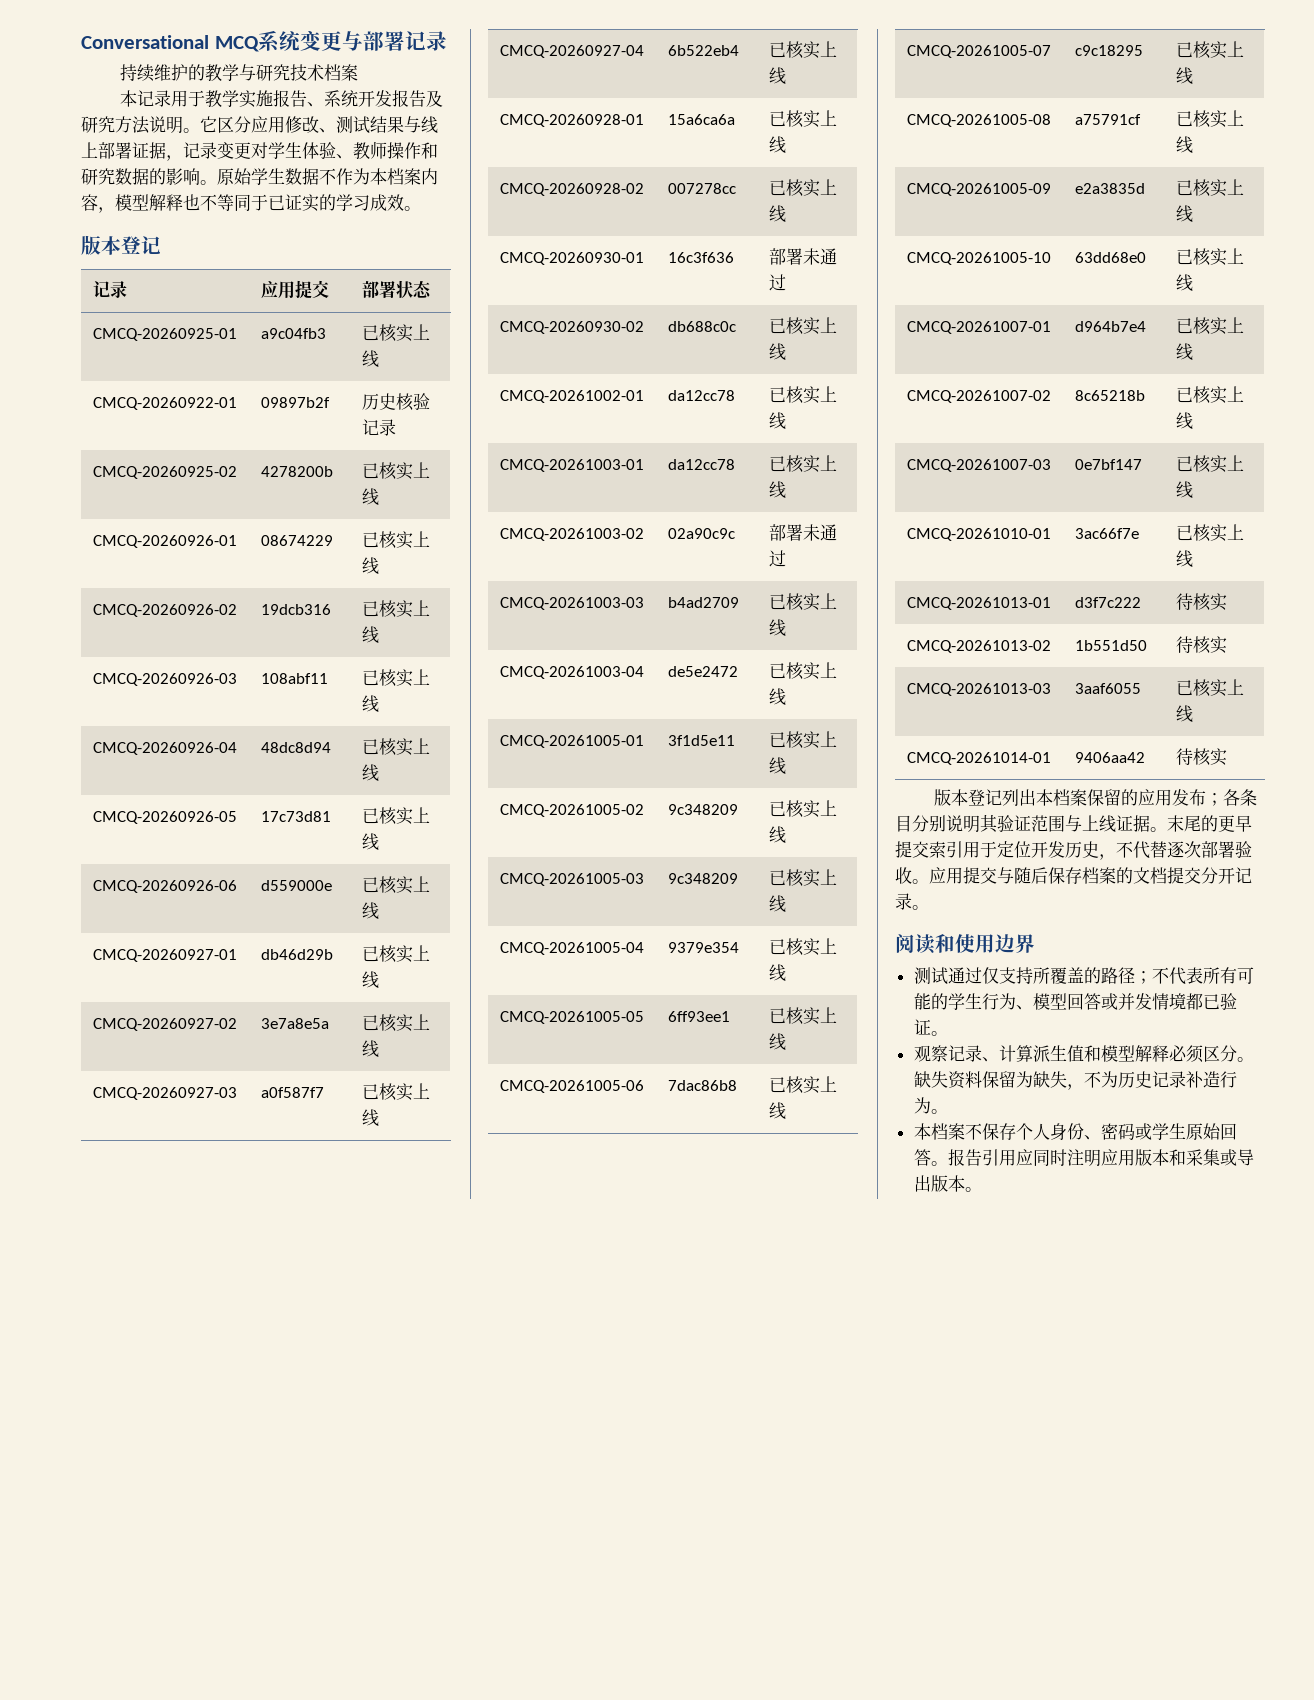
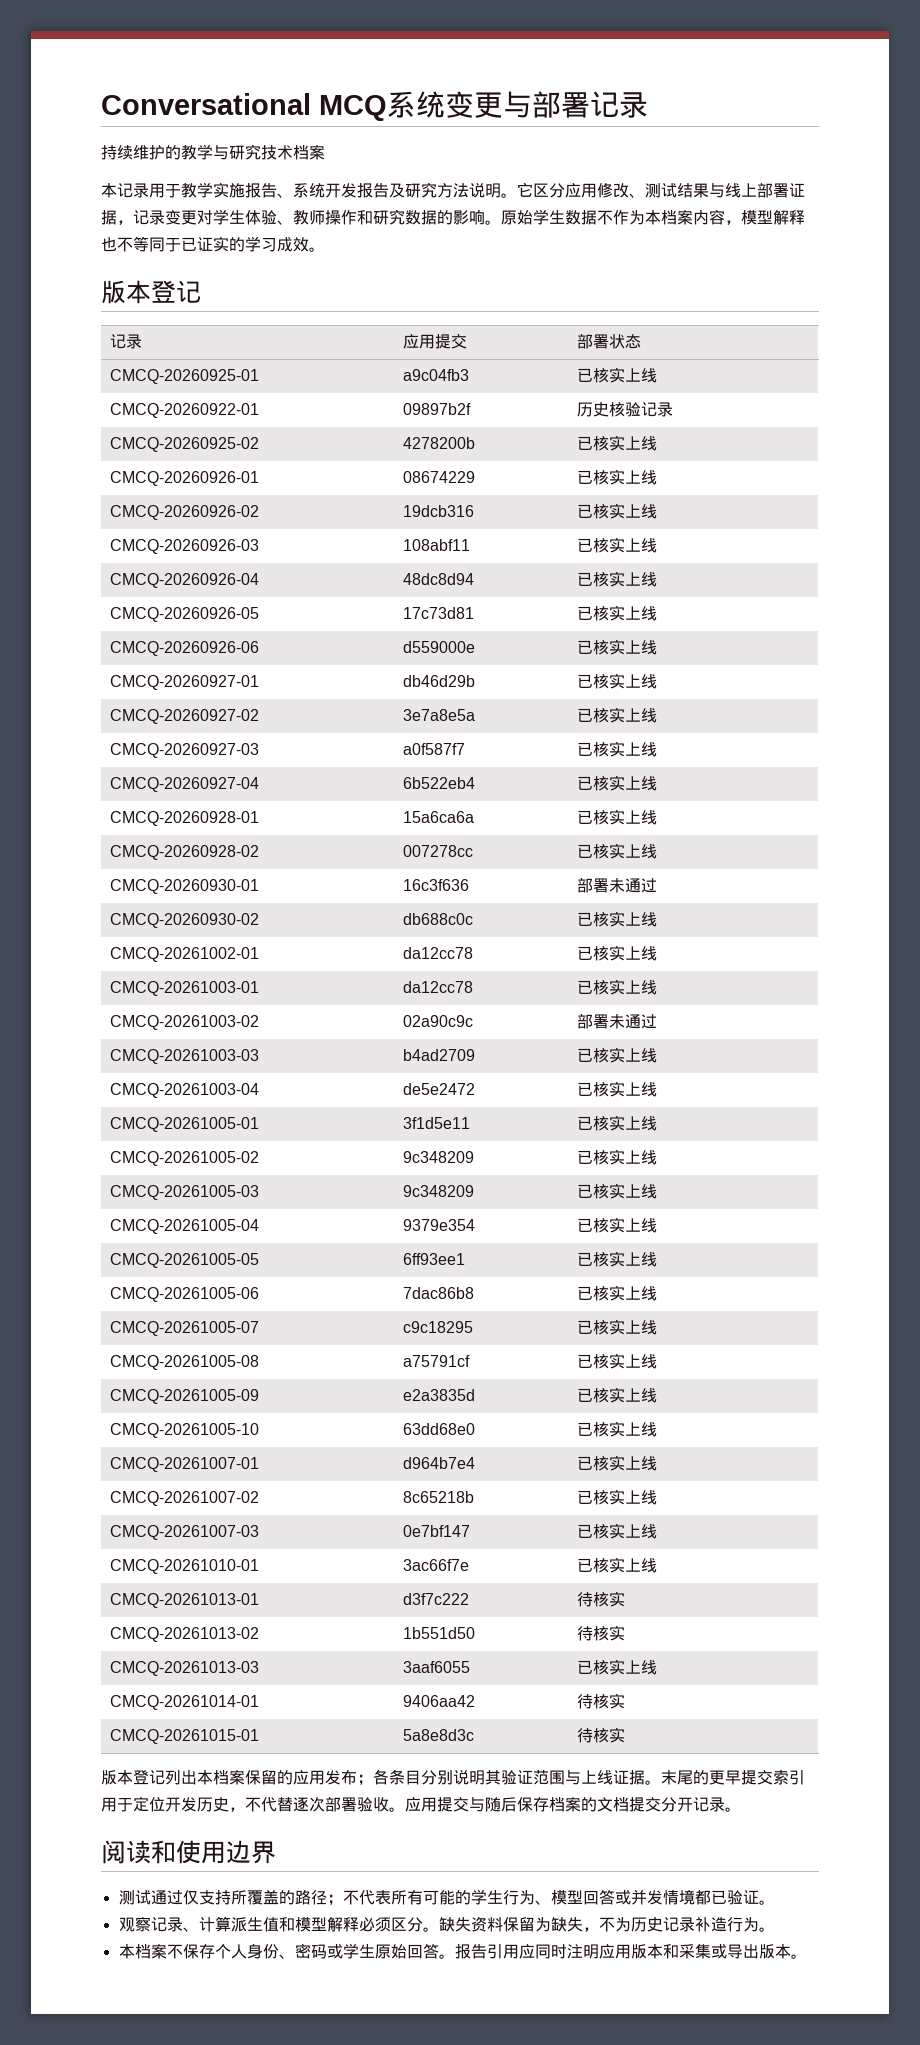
(1227, 757) none -> [110,1729,260,1744] [403,1729,475,1741] [577,1727,626,1743] // CMCQ-20261015-01 | 5a8e8d3c | 待核实

